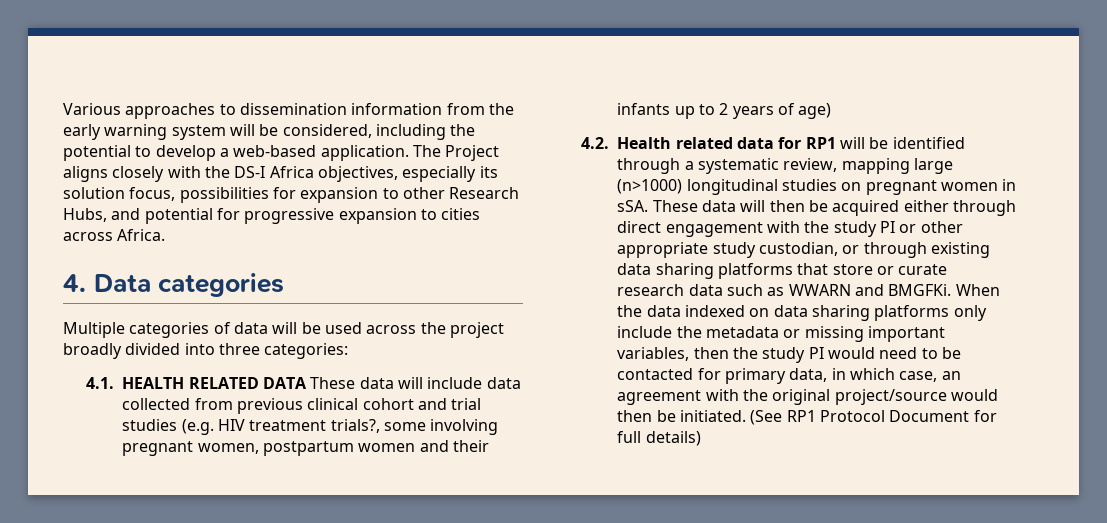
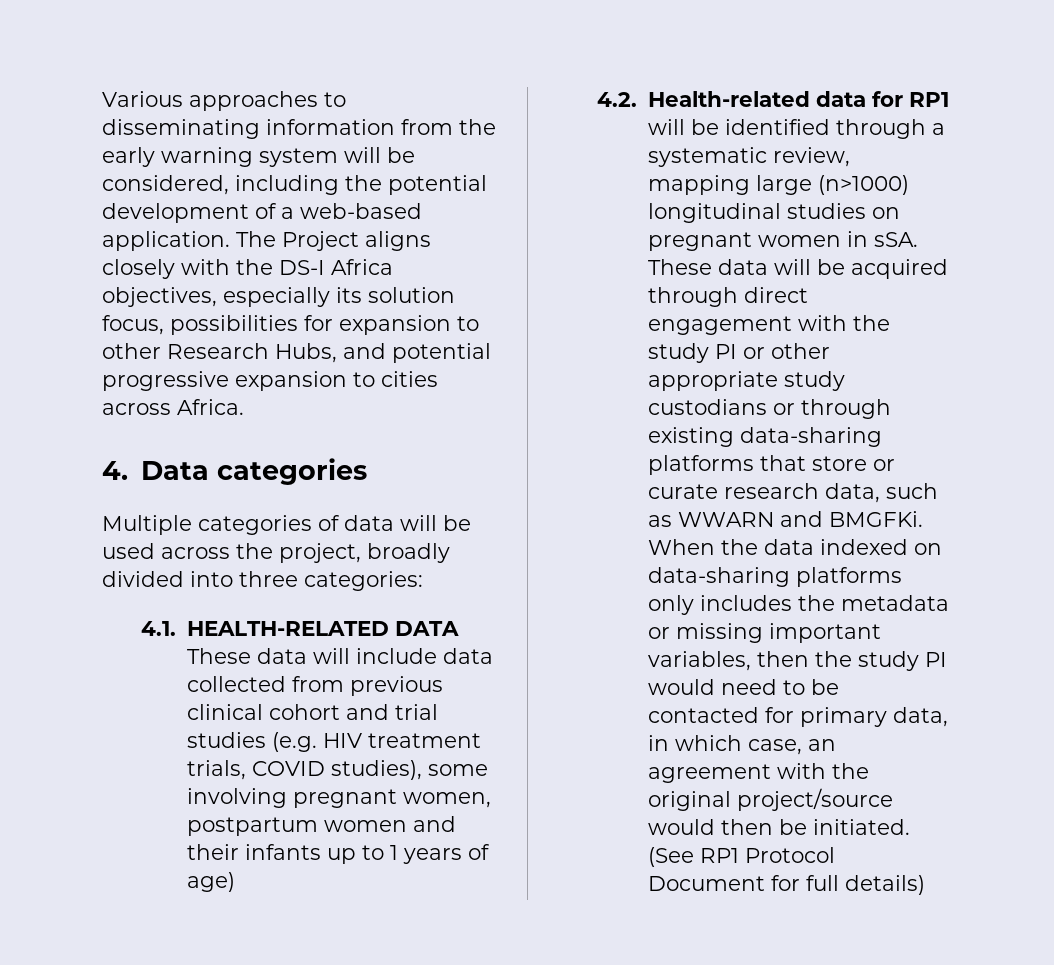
[239,103,347,115] dissemination -> [102,119,260,139] disseminating
[135,145,216,161] to develop -> [102,203,277,223] development of
[216,208,240,220] for -> (491, 353) none
[449,322,504,338] project -> [279,543,361,563] project,
[122,377,259,389] HEALTH RELATED -> [186,621,389,636] HEALTH-RELATED
[330,419,380,433] trials?, -> [186,760,422,780] trials, COVID studies),
[719,103,729,115] 2 -> [389,845,398,860] 1
[617,137,733,149] Health related -> [647,91,810,107] Health-related
[769,200,805,212] then -> (811, 267) none
[903,200,949,212] either -> (948, 269) none
[759,242,839,256] custodian, -> [647,399,767,415] custodians
[617,263,714,279] data sharing -> [739,427,882,447] data-sharing
[688,284,723,296] data -> [824,483,880,503] data,
[773,305,871,321] data sharing -> [647,567,790,587] data-sharing
[617,326,673,338] include -> [699,595,792,611] includes

